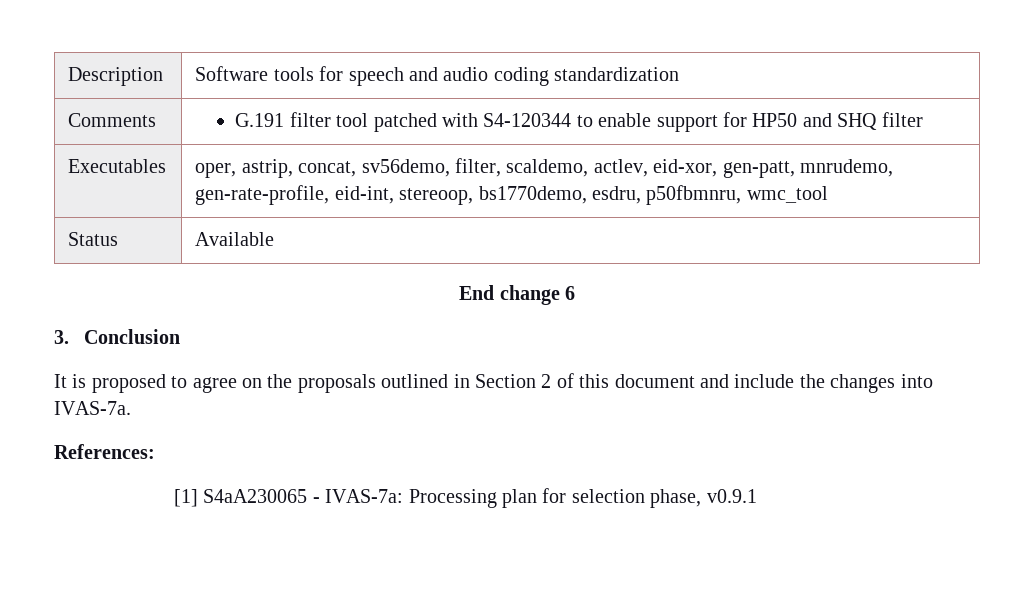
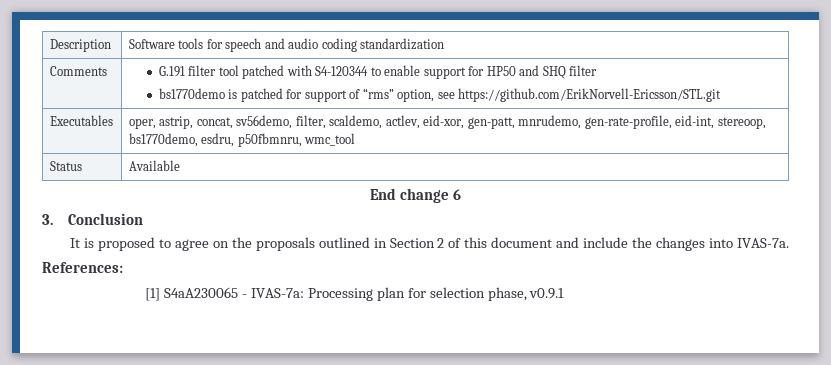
(923, 119) none -> [158,88,722,102] // bs1770demo is patched for support of “rms” option, see https://github.com/ErikNorvell-Ericsson/STL.git

